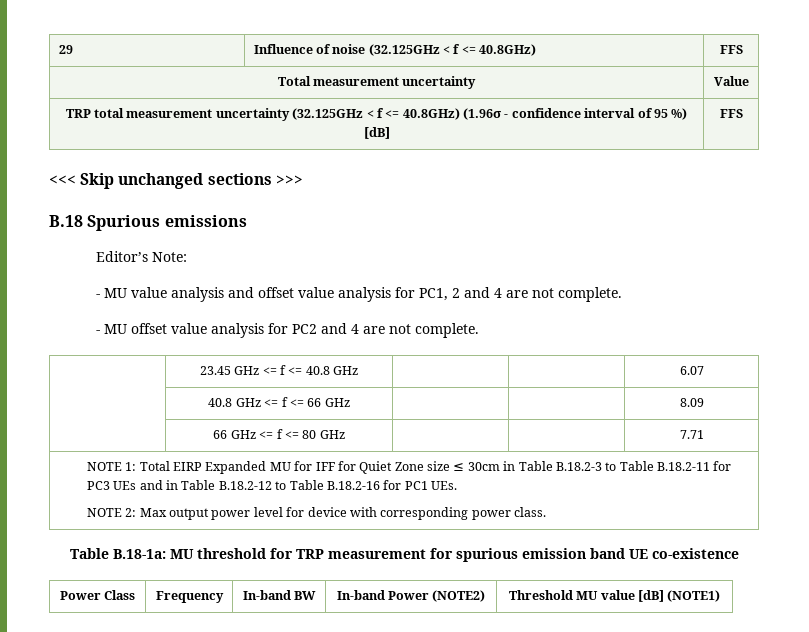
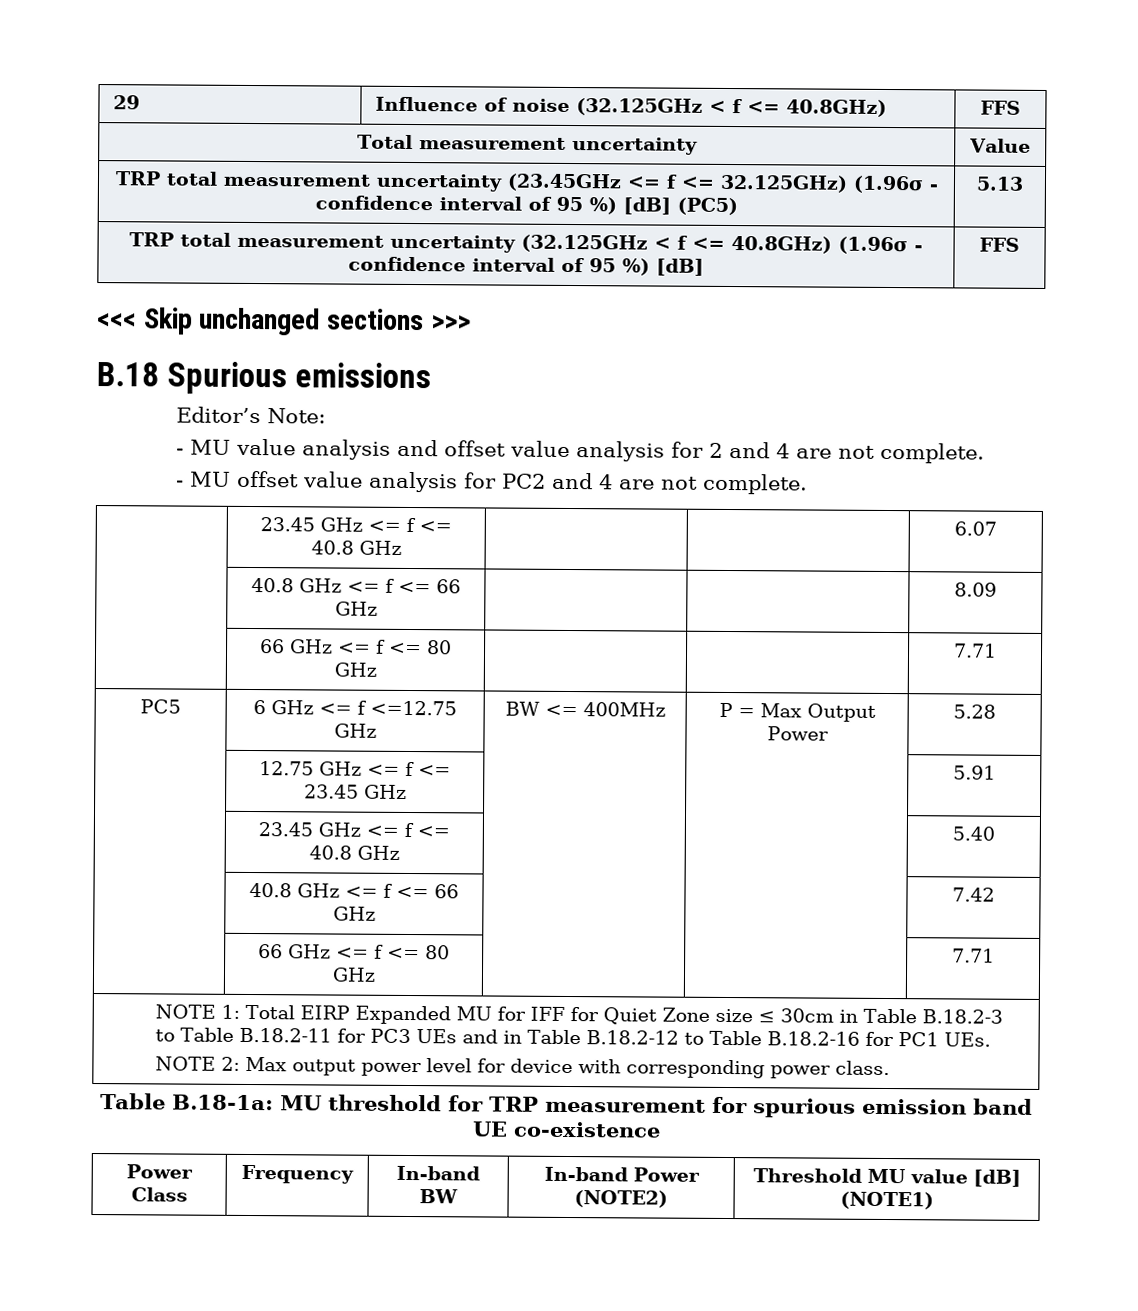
(749, 81) none -> [114,171,938,194] [314,195,738,216] [976,176,1024,191] // TRP total measurement uncertainty (23.45GHz <= f <= 32.125GHz) (1.96σ - confidence interval of 95 %) [dB] (PC5) | 5.13
[419,288,449,301] PC1, -> (704, 449) none
(704, 434) none -> [140,699,181,714] [253,700,457,716] [333,723,377,738] [504,701,666,717] [718,702,876,722] [766,726,829,741] [953,704,996,719] [259,761,451,777] [303,784,407,799] [953,765,996,780] [258,822,450,838] [308,845,400,860] [952,826,995,841] [249,882,459,899] [332,906,376,921] [952,887,995,902] [258,944,450,960] [331,967,376,982] [952,948,995,963] // PC5 | 6 GHz <= f <=12.75 GHz | BW <= 400MHz | P = Max Output Power | 5.28 // | 12.75 GHz <= f <= 23.45 GHz | | | 5.91 // | 23.45 GHz <= f <= 40.8 GHz | | | 5.40 // | 40.8 GHz <= f <= 66 GHz | | | 7.42 // | 66 GHz <= f <= 80 GHz | | | 7.71

